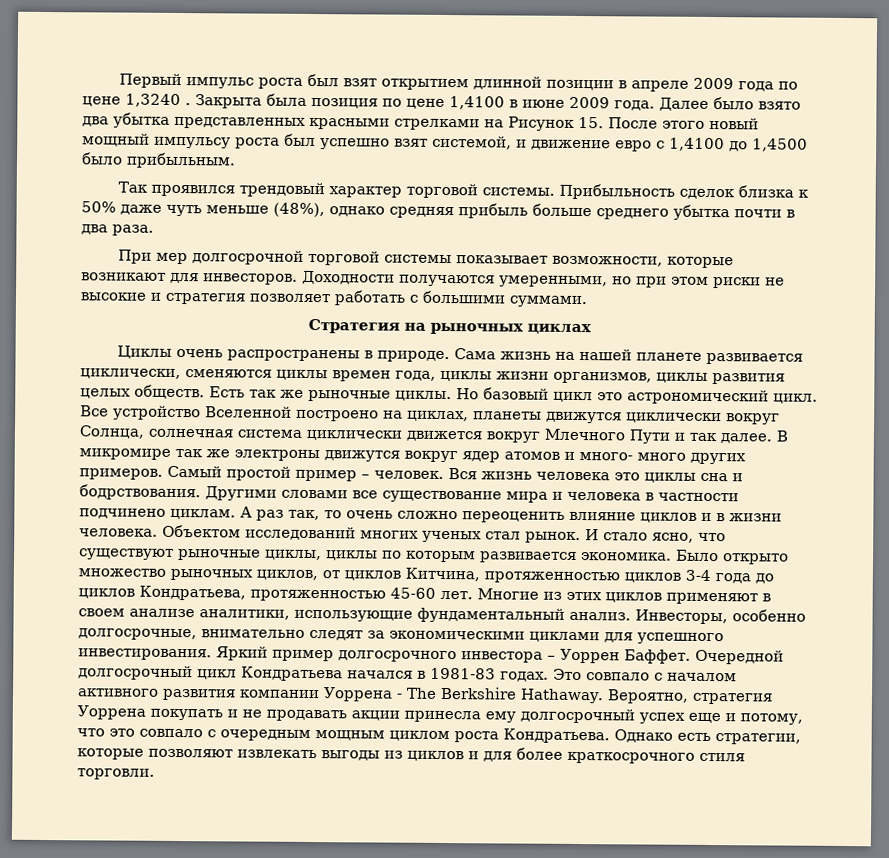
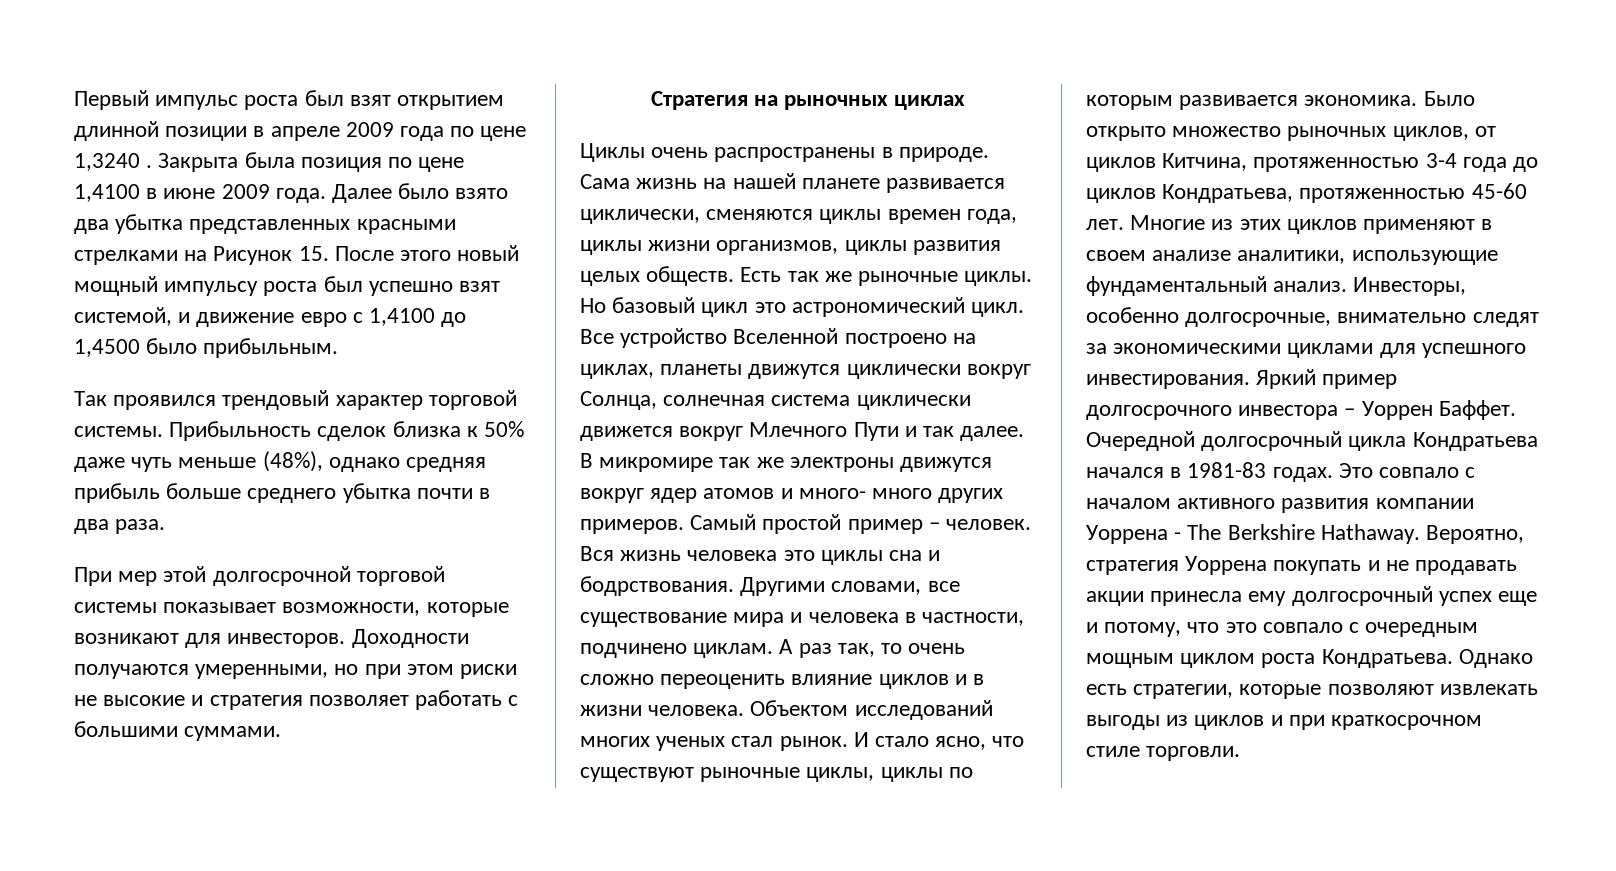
(188, 258) none -> [163,566,207,582] этой
[281,489,348,499] словами -> [831,581,922,595] словами,
[658,492,739,502] частности -> [922,612,1025,626] частности,
[624,572,681,583] циклов -> (1420, 164) none
[197,669,237,680] цикл -> [1348,436,1407,451] цикла
[483,747,745,764] для более краткосрочного стиля -> [1288,715,1483,730] [1086,746,1140,757] при краткосрочном стиле

